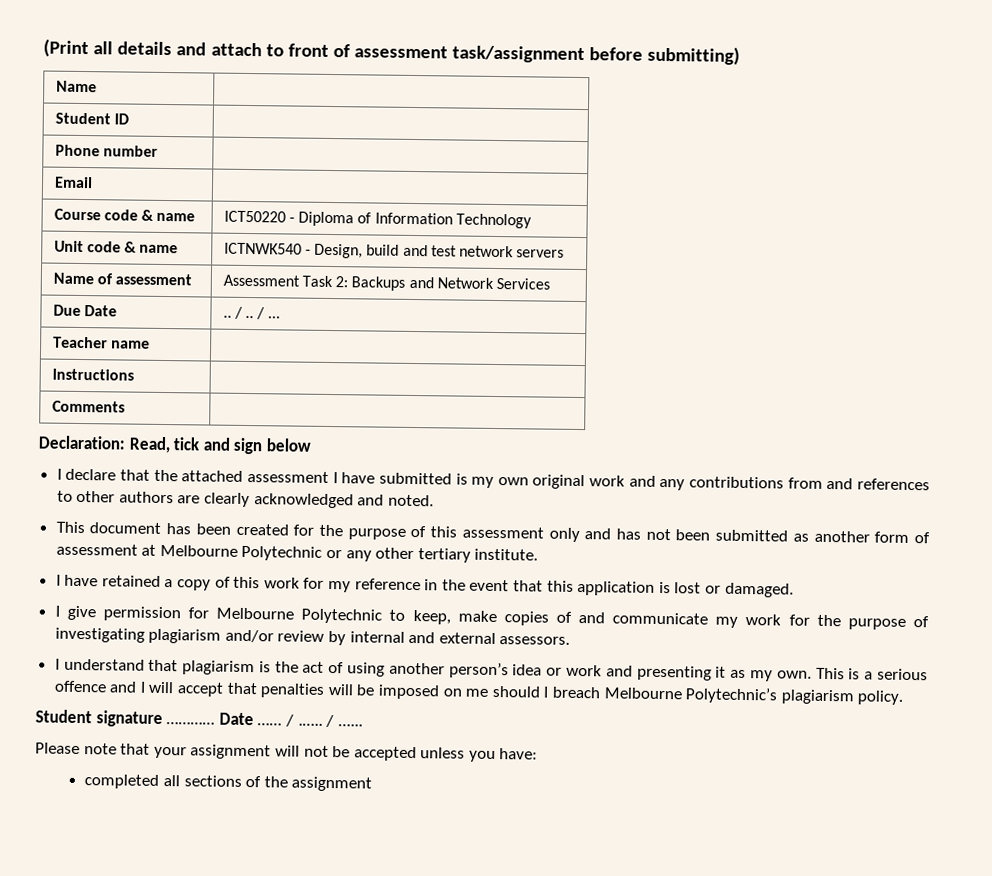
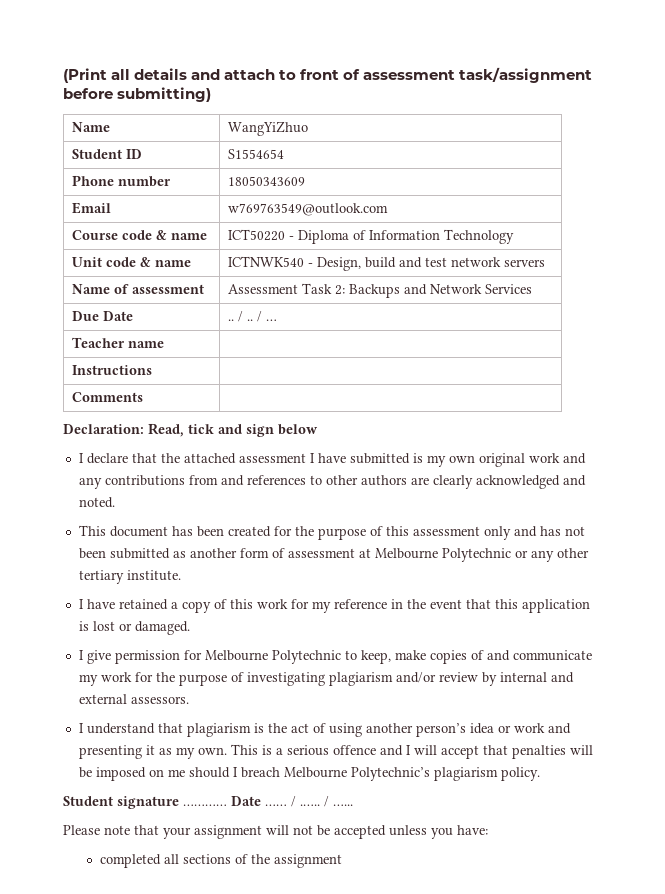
(97, 86) none -> [227,121,308,136] WangYiZhuo
(129, 119) none -> [227,149,284,159] S1554654
(158, 151) none -> [227,176,305,186] 18050343609
(93, 182) none -> [227,203,388,216] w769763549@outlook.com

